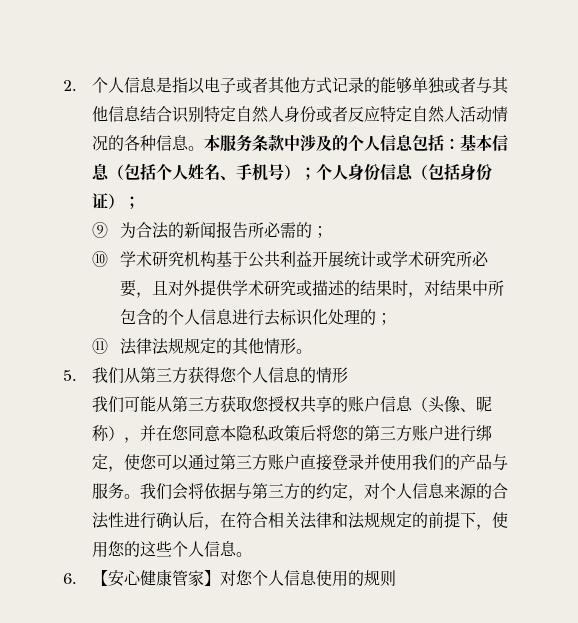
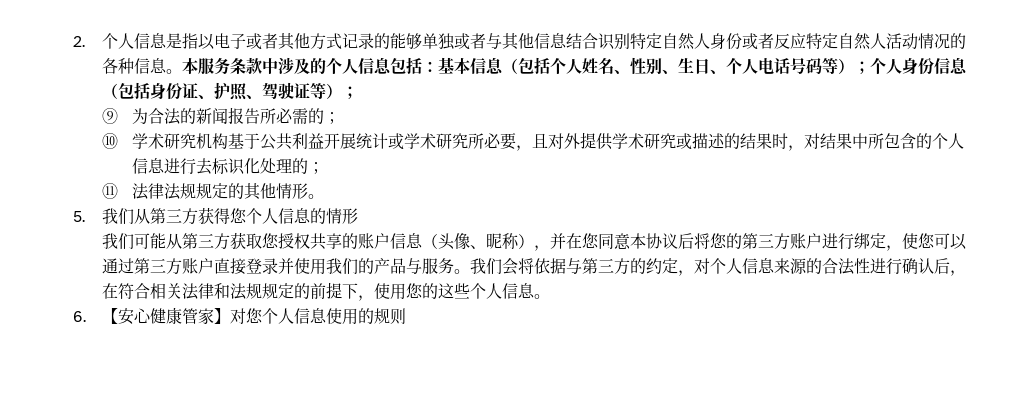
[235,163,284,181] 手机号 -> [630,57,839,74] 性别、生日、个人电话号码等
(108, 201) none -> [198,82,327,101] 、护照、驾驶证等
[235,425,300,442] 隐私政策 -> [646,233,679,249] 协议

